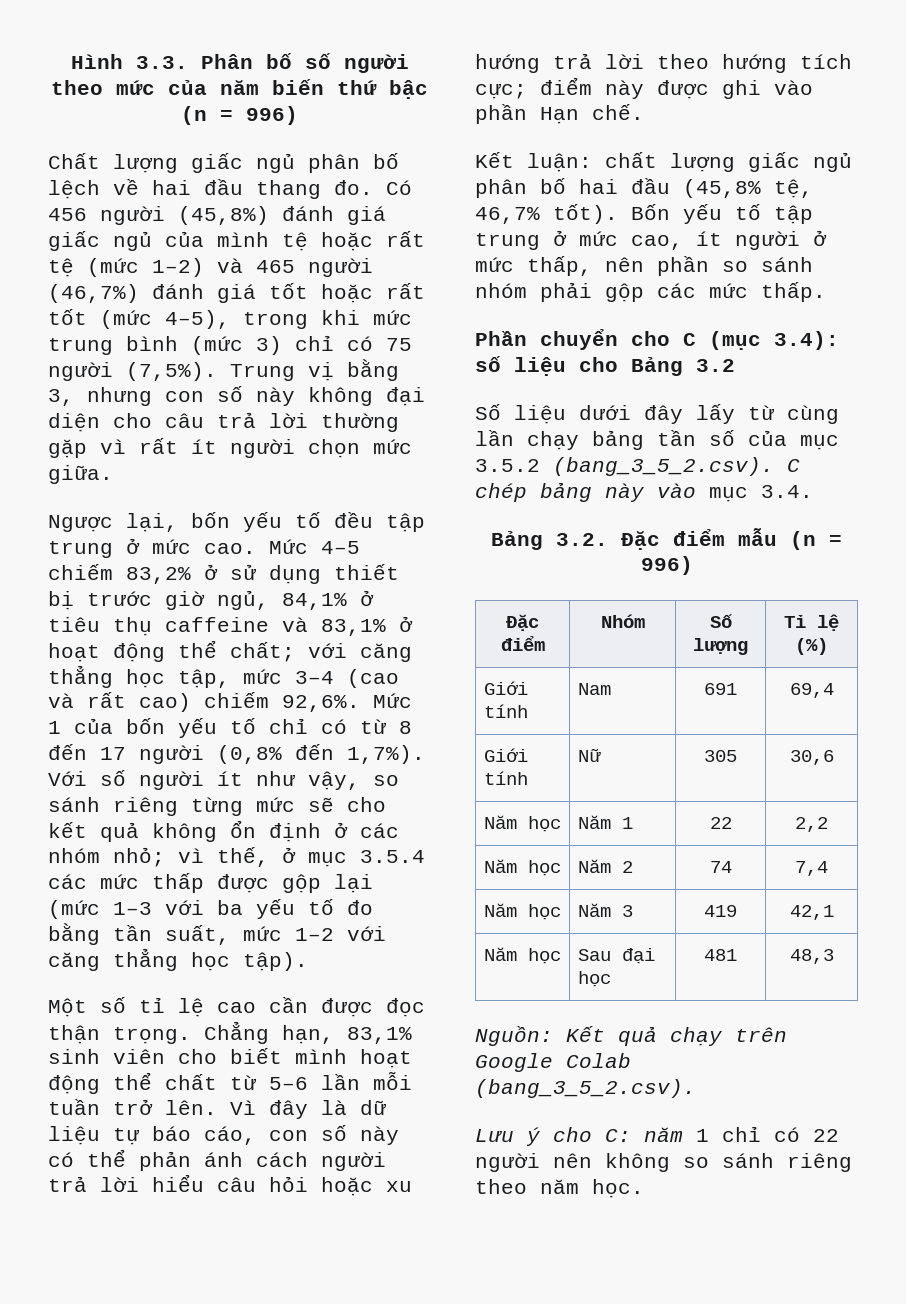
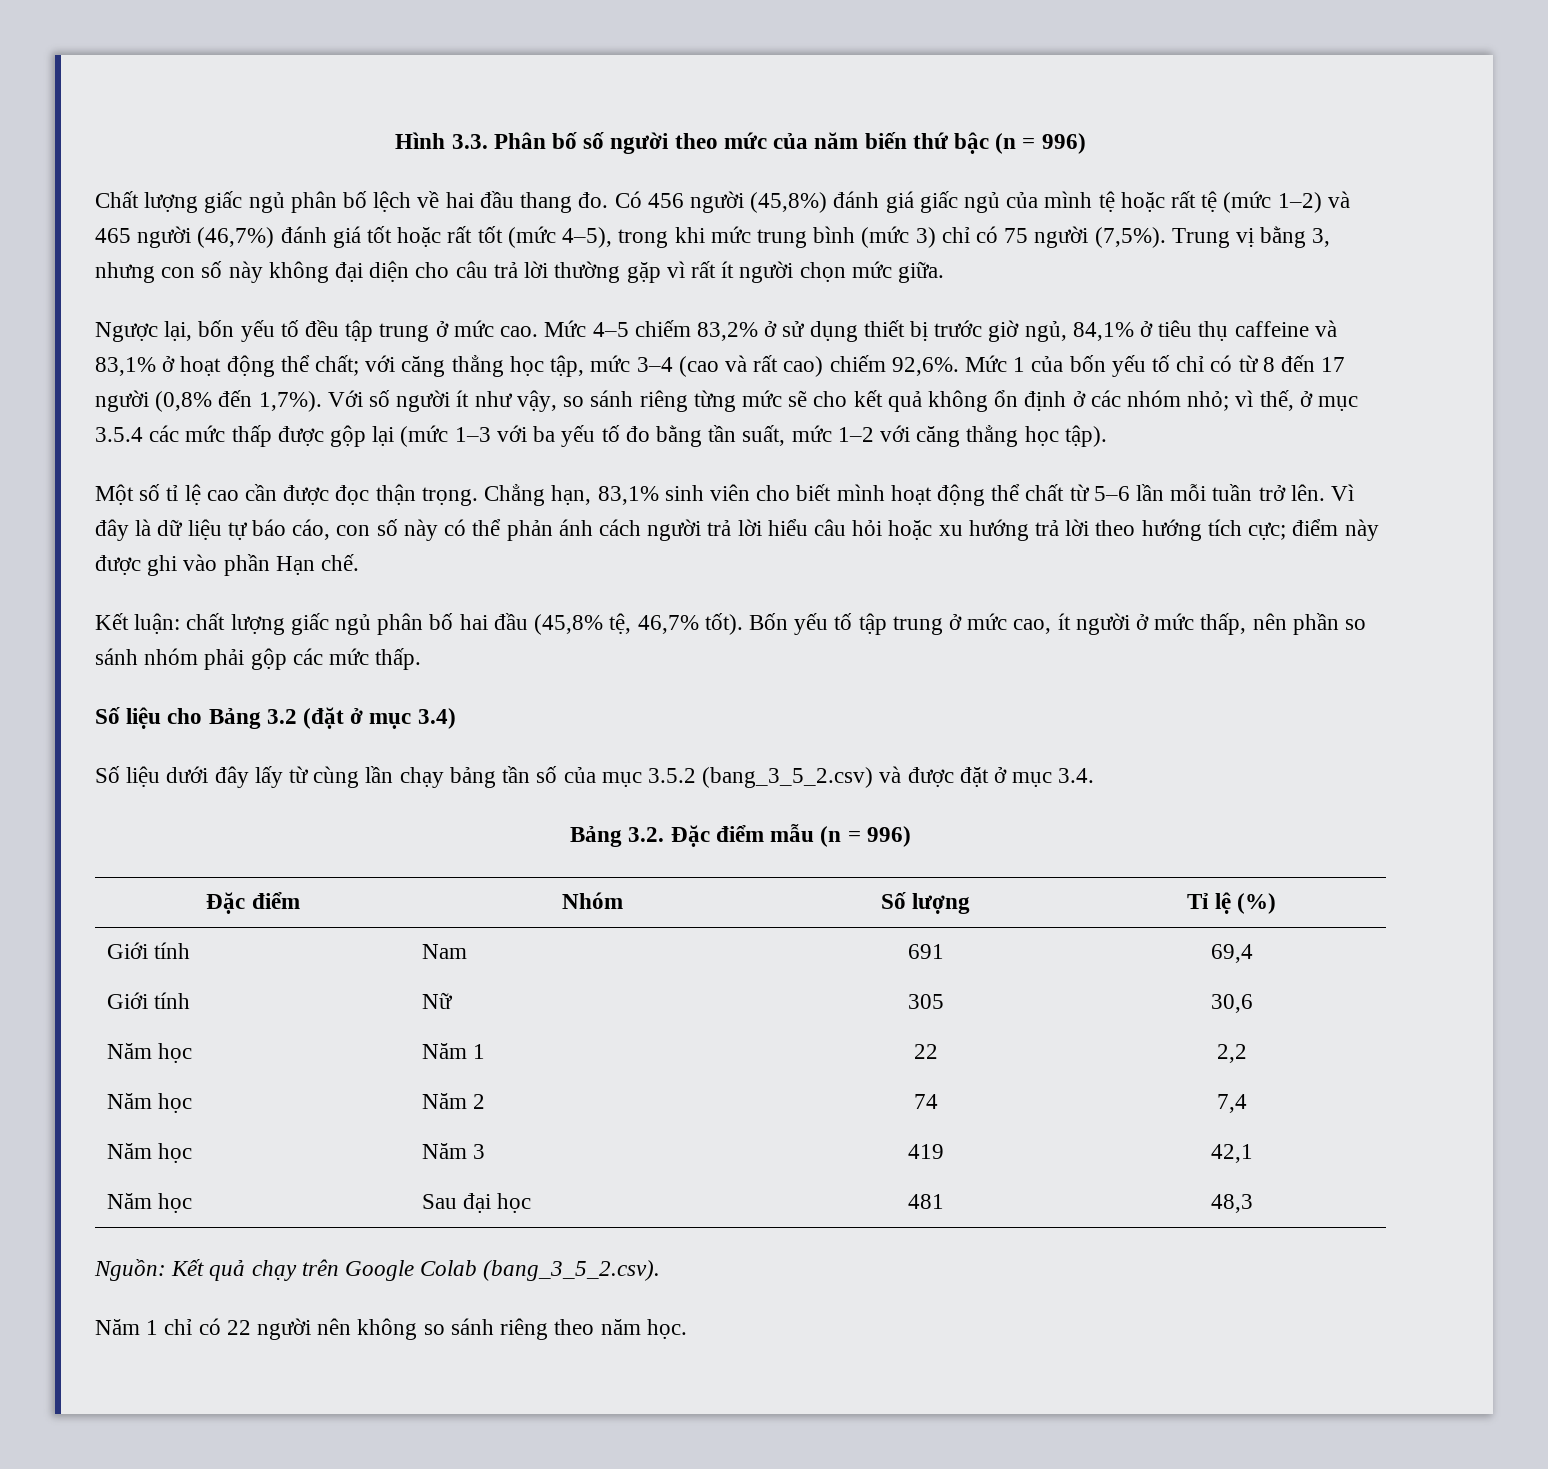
[475,329,839,350] [475,356,501,372] Phần chuyển cho C (mục 3.4): số -> [95,707,120,724] Số
(735, 365) none -> [303,707,456,729] (đặt ở mục 3.4)
[553,457,800,476] [475,482,696,502] (bang_3_5_2.csv). C chép bảng này vào -> [702,766,1007,788] (bang_3_5_2.csv) và được đặt ở
[475,1127,683,1146] Lưu ý cho C: năm -> [95,1319,140,1335] Năm

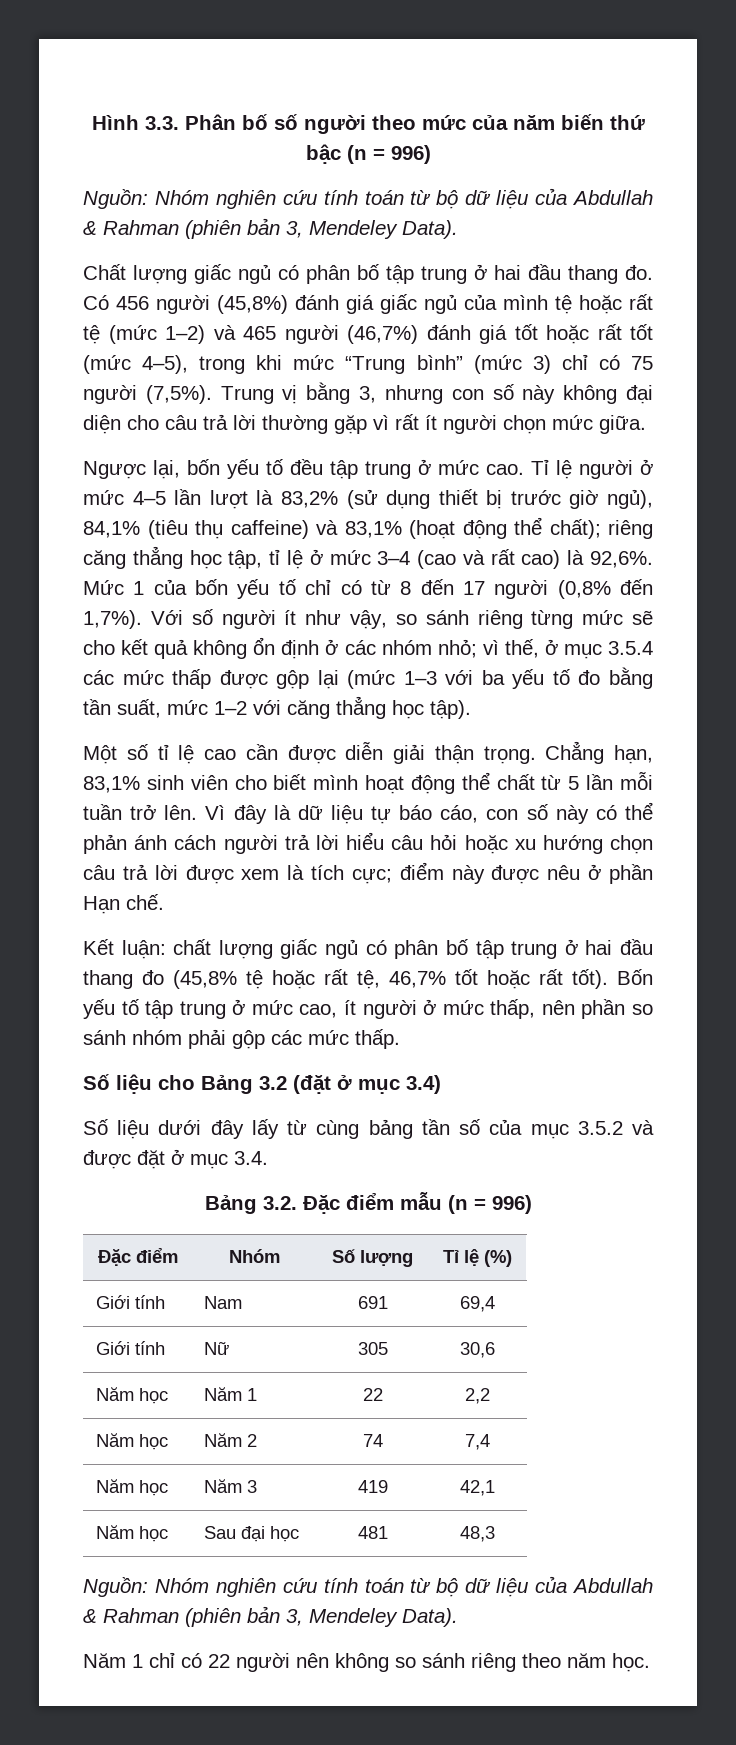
(1086, 143) none -> [83,188,654,209] [83,218,458,239] // Nguồn: Nhóm nghiên cứu tính toán từ bộ dữ liệu của Abdullah & Rahman (phiên bản 3, Mendeley Data).
[290,191,440,213] phân bố lệch về -> [278,264,487,284] có phân bố tập trung ở
[756,226,856,248] trung bình -> [345,355,463,374] “Trung bình”
[544,320,806,341] Mức 4–5 chiếm 83,2% ở sử -> [531,459,653,479] [83,489,378,509] Tỉ lệ người ở mức 4–5 lần lượt là 83,2% (sử
[1024,320,1337,342] [95,355,396,377] ngủ, 84,1% ở tiêu thụ caffeine và 83,1% ở hoạt động thể chất; với -> [606,489,653,509] [83,517,653,539] ngủ), 84,1% (tiêu thụ caffeine) và 83,1% (hoạt động thể chất); riêng
(585, 366) none -> [269,549,323,569] tỉ lệ ở
[829,355,886,372] chiếm -> [567,550,585,565] là
[335,485,370,505] đọc -> [345,742,425,764] diễn giải
[1093,486,1130,501] 5–6 -> [568,776,580,790] 5
[1035,519,1202,541] trả lời theo hướng -> [610,835,653,854] [83,864,305,884] chọn câu trả lời được xem là
[147,554,218,576] ghi vào -> [547,864,602,880] nêu ở
[377,613,699,635] phân bố hai đầu (45,8% tệ, 46,7% -> [365,939,654,959] [83,969,563,989] có phân bố tập trung ở hai đầu thang đo (45,8% tệ hoặc rất tệ, 46,7% tốt hoặc rất
[365,766,444,788] lần chạy -> (360, 1129) none
[702,767,874,788] (bang_3_5_2.csv) -> (623, 1128) none
[171,1259,661,1281] Kết quả chạy trên Google Colab (bang_3_5_2.csv). -> [154,1576,654,1597] [83,1606,458,1627] Nhóm nghiên cứu tính toán từ bộ dữ liệu của Abdullah & Rahman (phiên bản 3, Mendeley Data).

